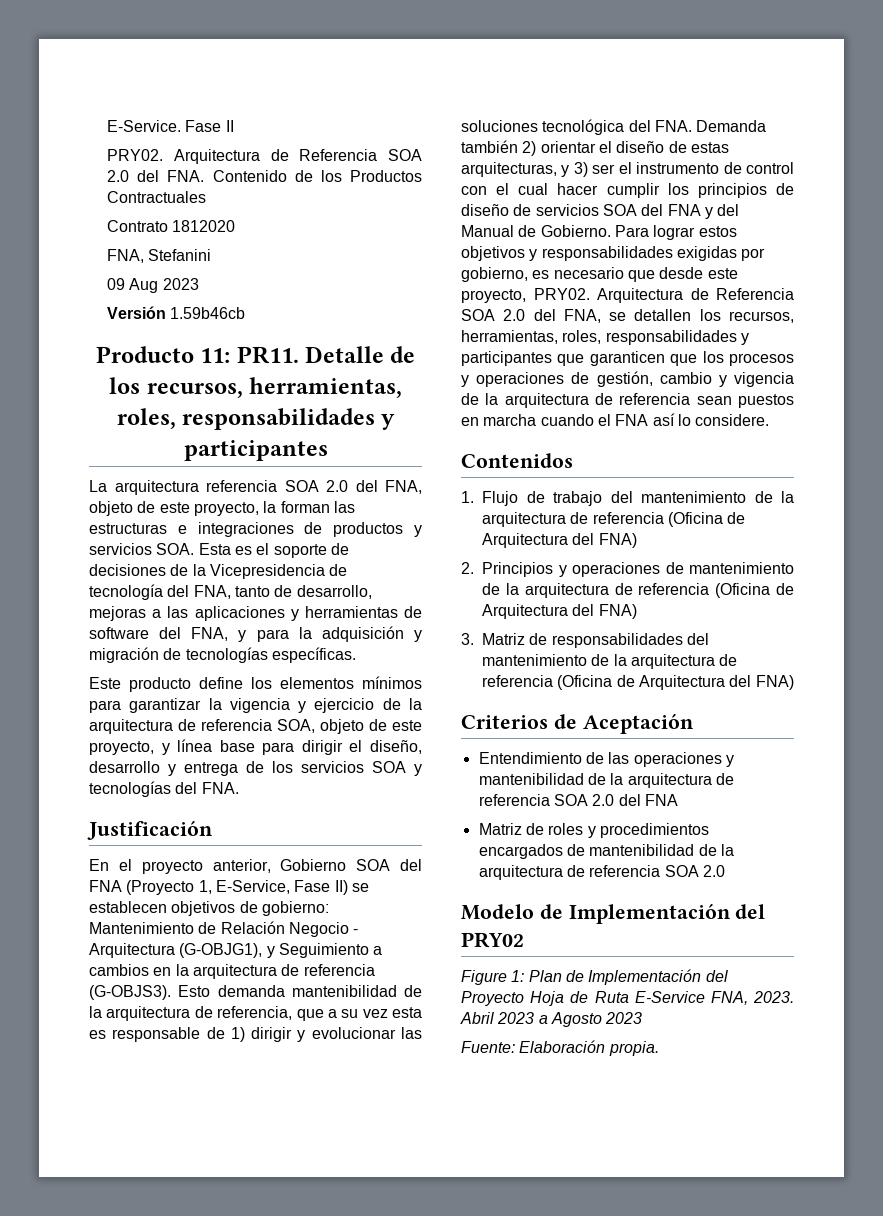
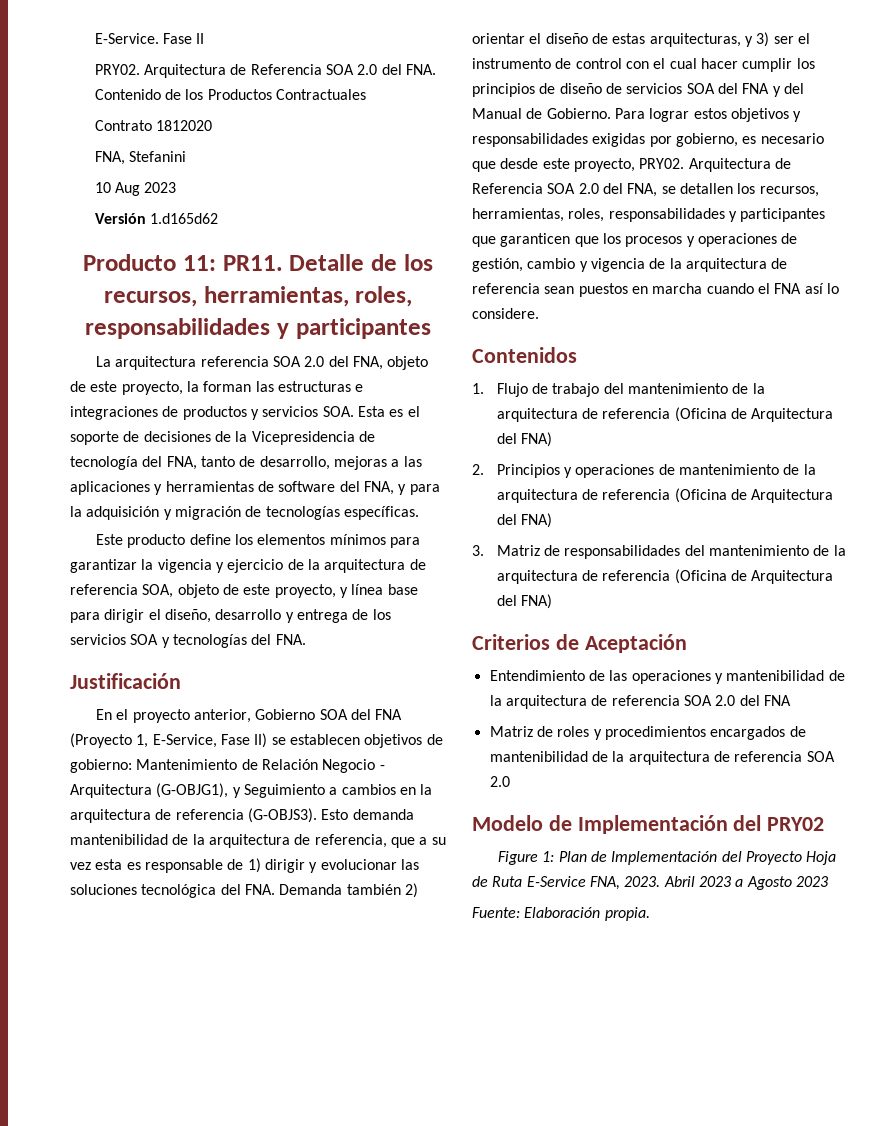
[107,278,126,290] 09 -> [94,182,111,193] 10
[170,307,246,319] 1.59b46cb -> [150,213,219,224] 1.d165d62

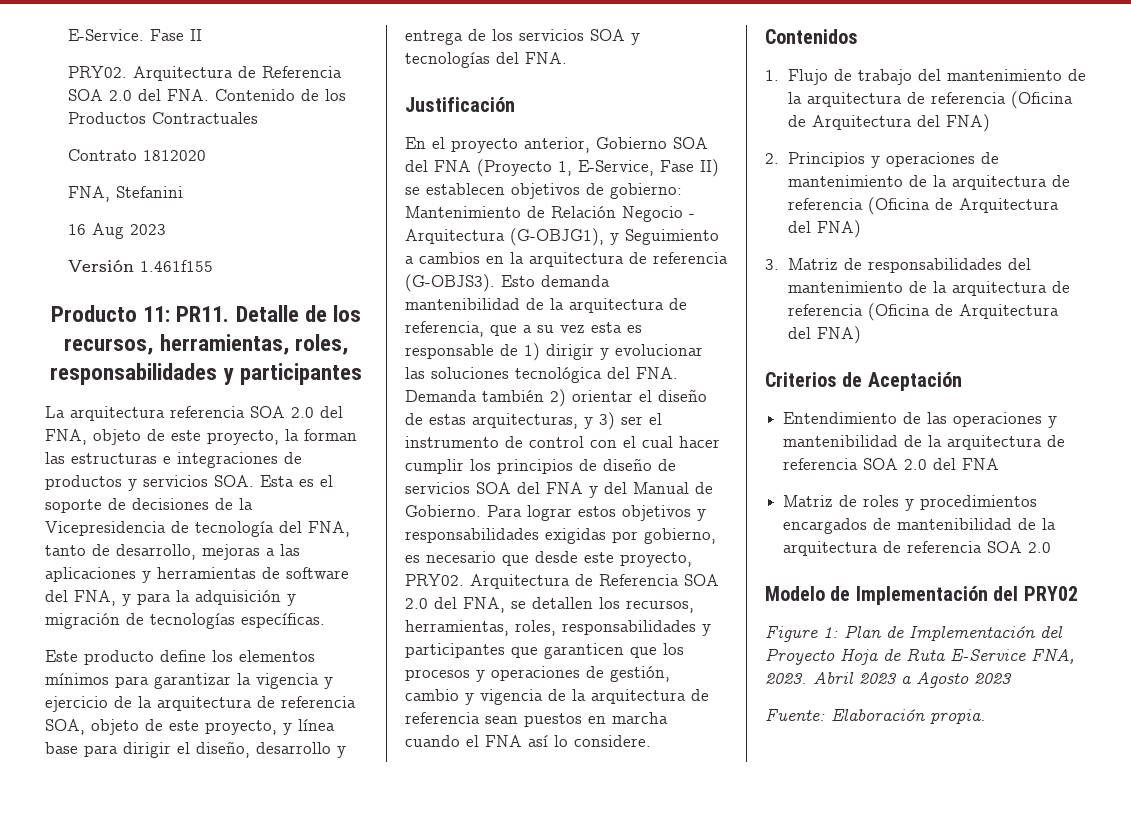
[94,182,111,193] 10 -> [68,224,87,235] 16
[150,213,219,224] 1.d165d62 -> [140,260,214,272] 1.461f155

